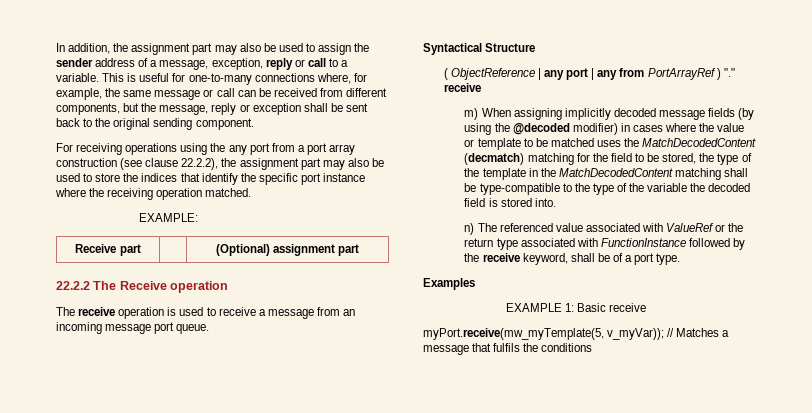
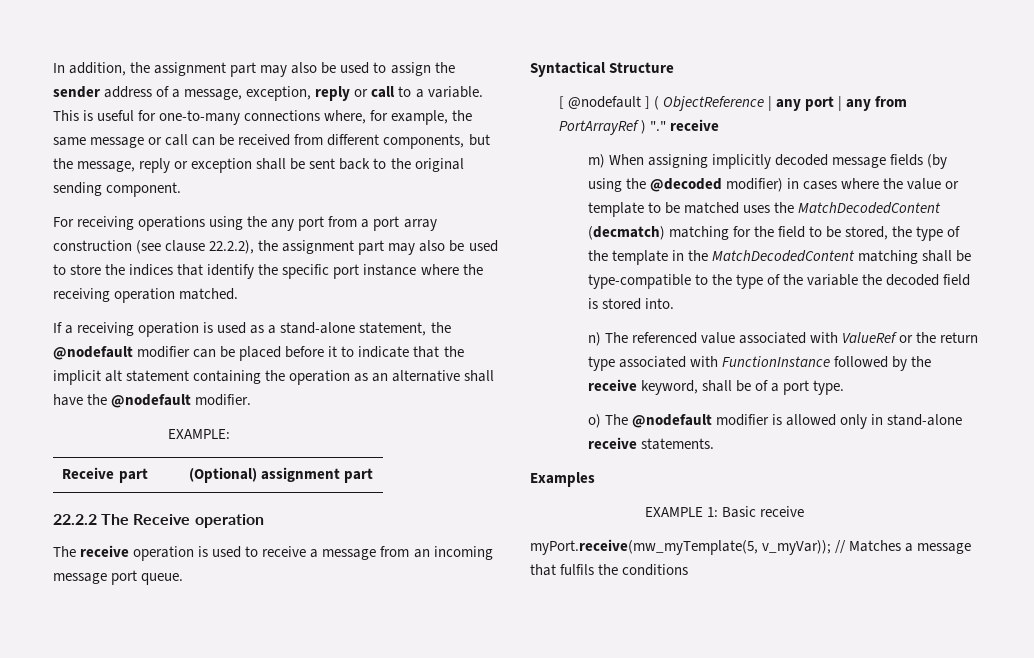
(252, 192) none -> [53,322,451,337] [53,346,464,361] [53,370,495,385] [53,394,252,408] // If a receiving operation is used as a stand-alone statement, the @nodefault modifier can be placed before it to indicate that the implicit alt statement containing the operation as an alternative shall have the @nodefault modifier.
(536, 47) none -> [558,96,650,109] [ @nodefault ]
(681, 259) none -> [587,414,963,429] [587,437,714,450] // o) The @nodefault modifier is allowed only in stand-alone receive statements.

